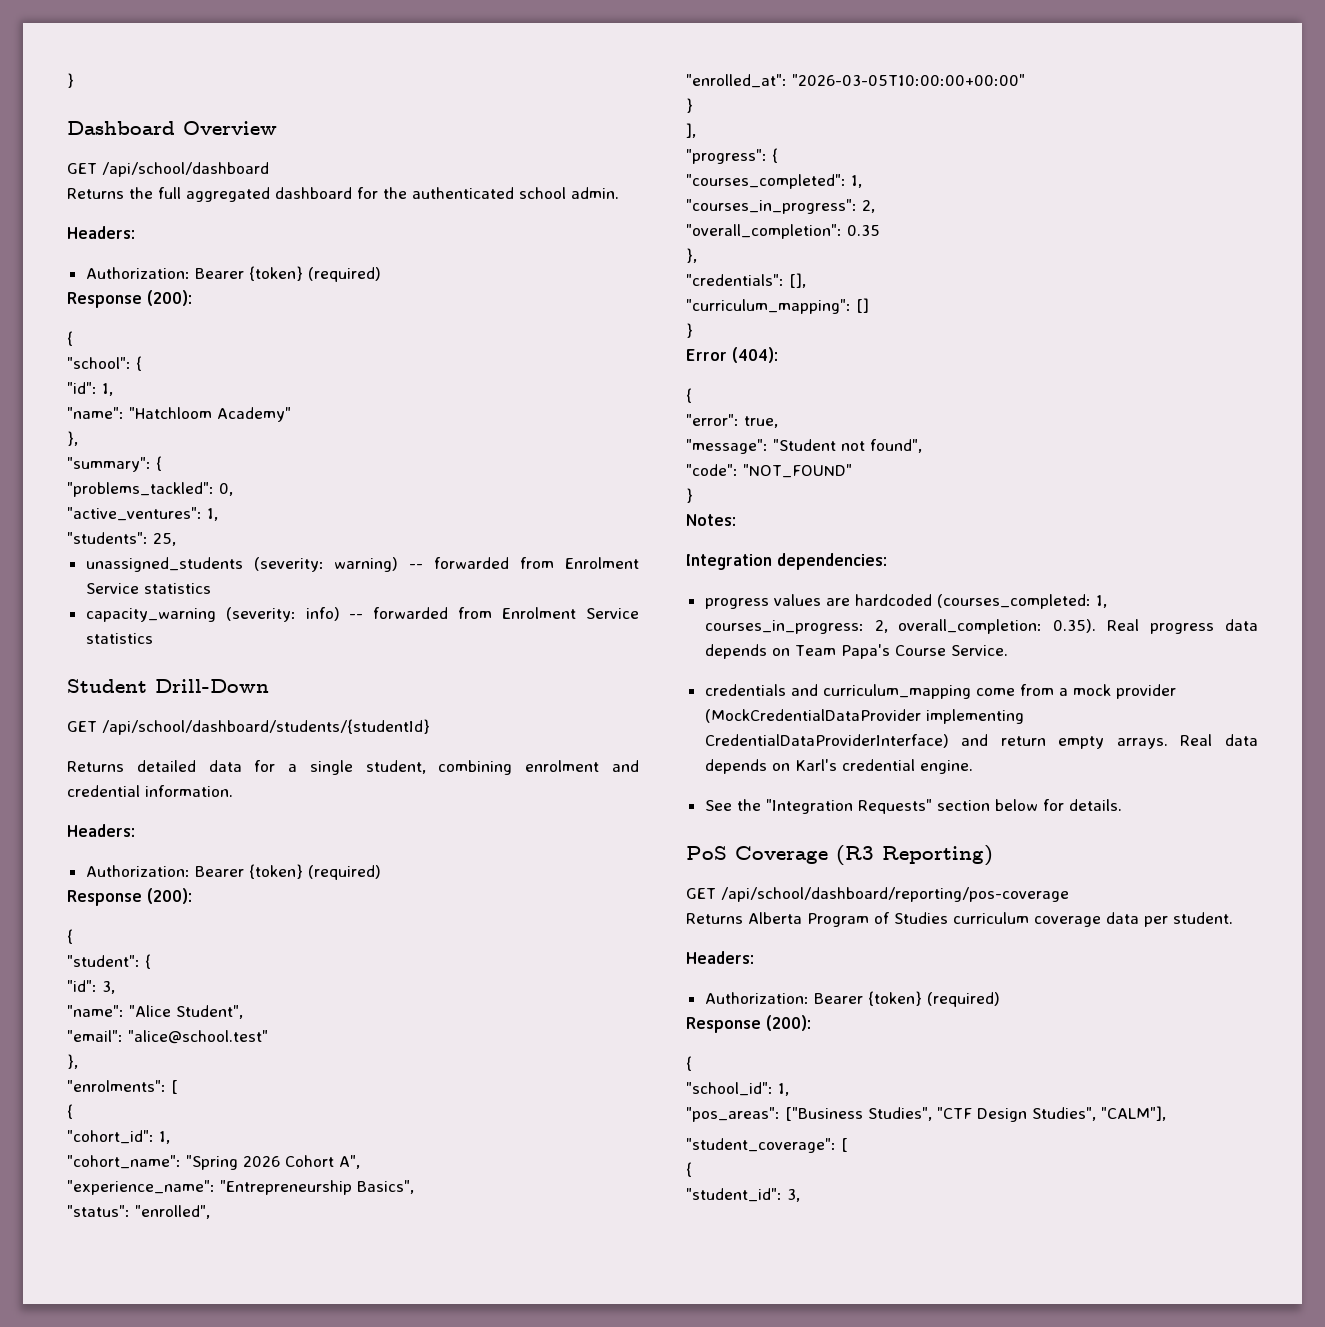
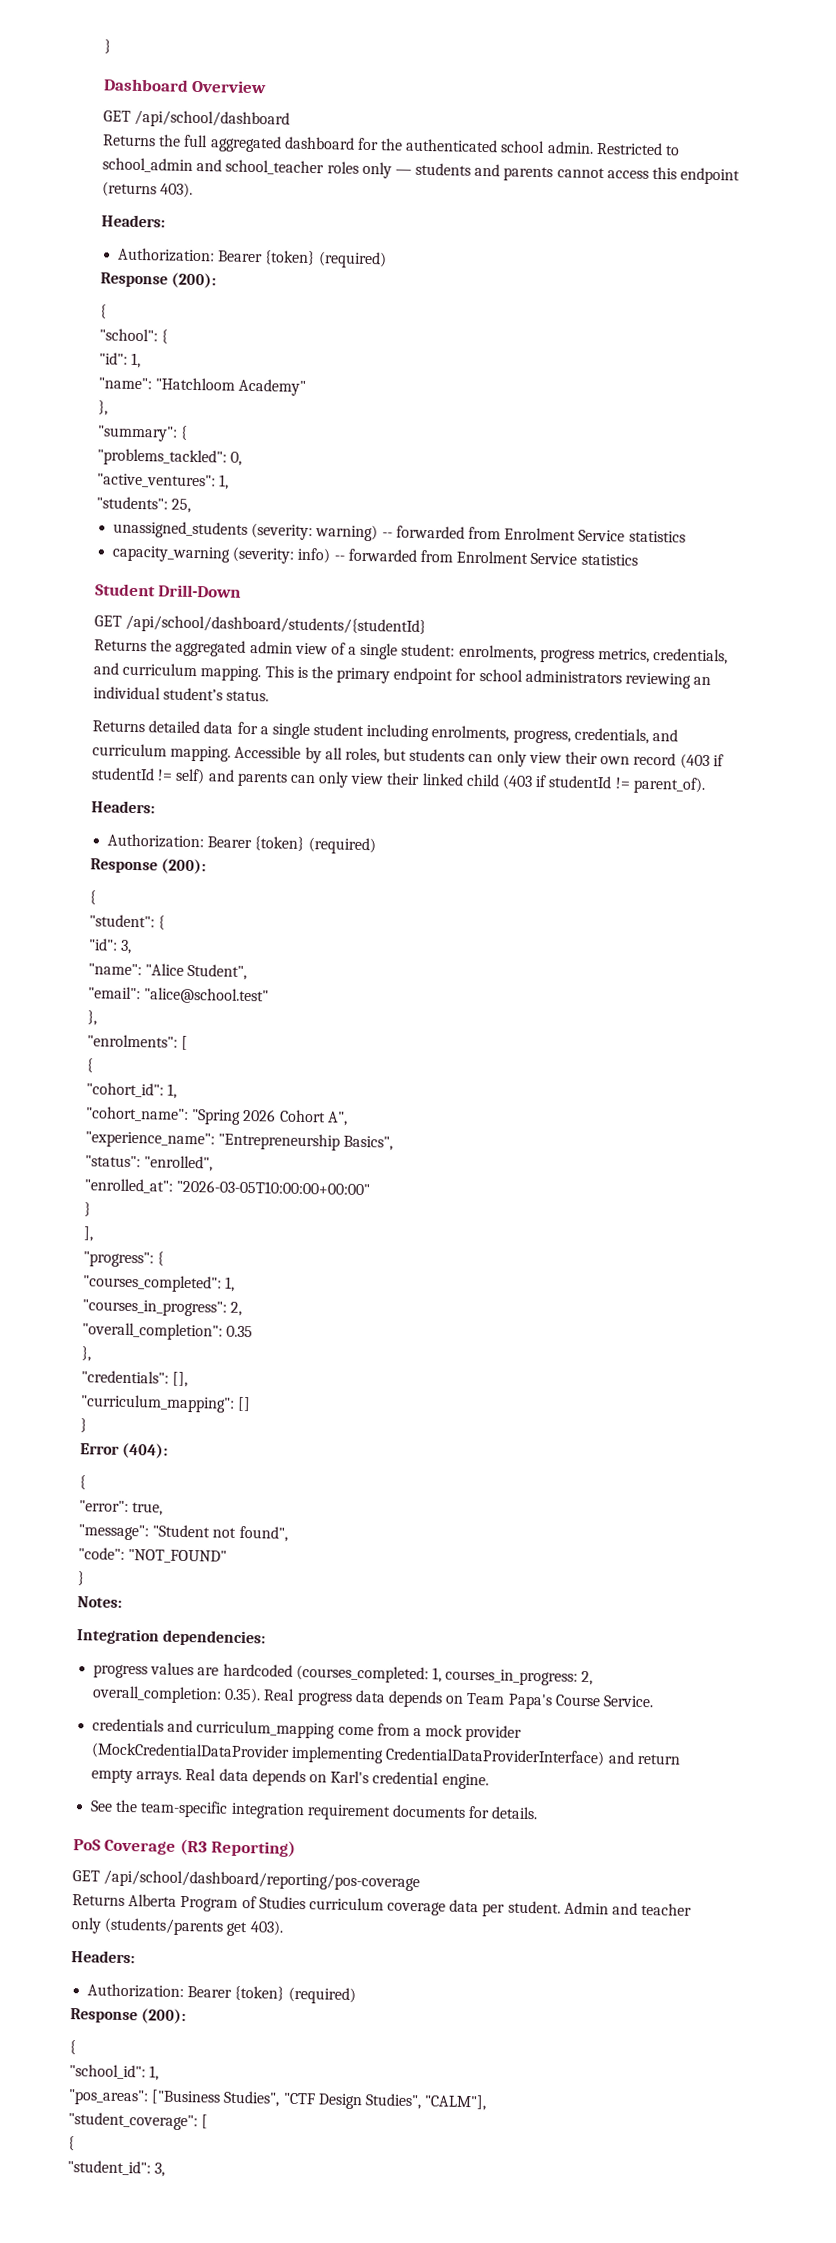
(619, 193) none -> [595,141,681,156] [102,157,741,185] [102,181,194,198] Restricted to school_admin and school_teacher roles only — students and parents cannot access this endpoint (returns 403).
(430, 727) none -> [94,639,729,665] [93,662,712,689] [93,686,270,702] // Returns the aggregated admin view of a single student: enrolments, progress metrics, credentials, and curriculum mapping. This is the primary endpoint for school administrators reviewing an individual student’s status.
[365,760,639,775] [67,785,233,797] student, combining enrolment and credential information. -> [313,723,679,744] [92,743,724,770] [91,767,706,794] student including enrolments, progress, credentials, and curriculum mapping. Accessible by all roles, but students can only view their own record (403 if studentId != self) and parents can only view their linked child (403 if studentId != parent_of).
[765,799,1038,814] "Integration Requests" section below -> [140,1800,466,1821] team-specific integration requirement documents
(1233, 918) none -> [563,1901,693,1916] [71,1917,284,1937] Admin and teacher only (students/parents get 403).

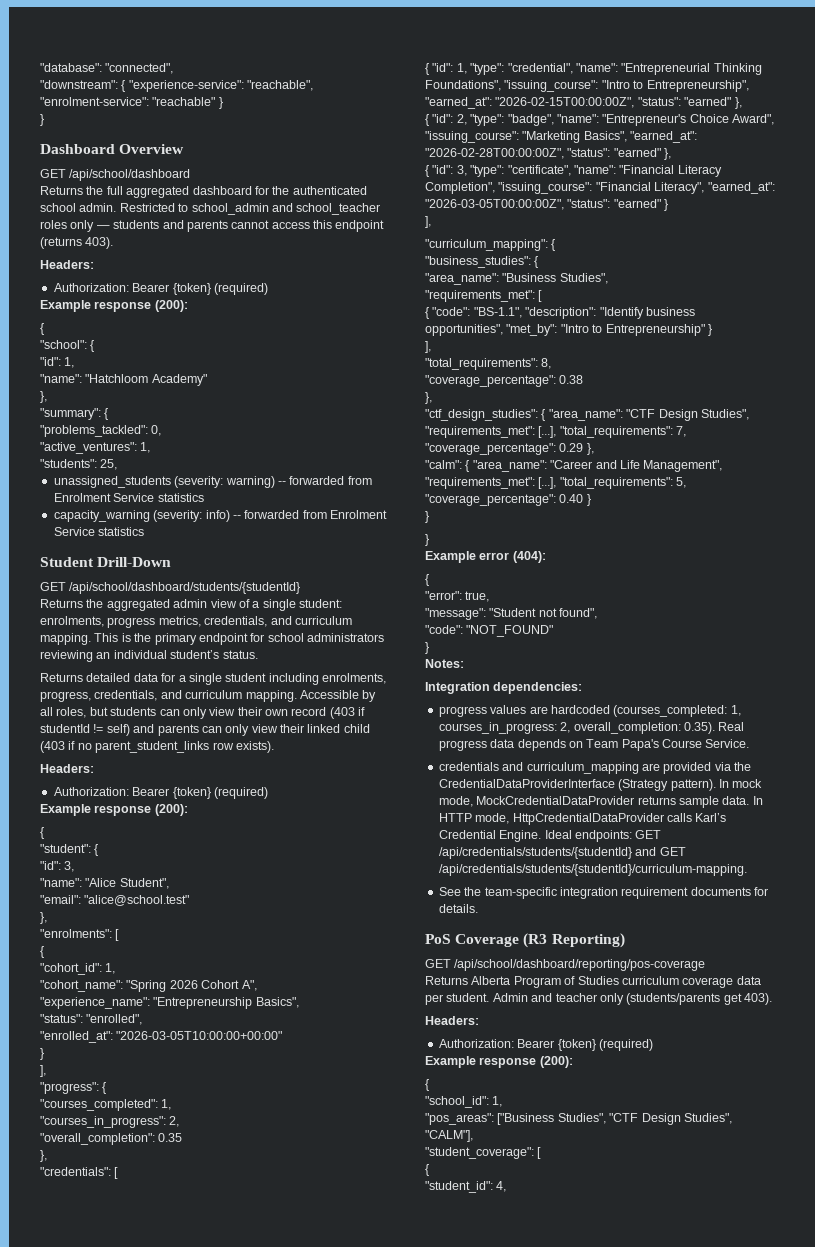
(104, 46) none -> [40,63,174,74] [40,80,314,92] [40,97,223,109] "database": "connected", // "downstream": { "experience-service": "reachable", "enrolment-service": "reachable" } //
[100,272,168,288] Response -> [40,300,152,312] Example response
[548,775,706,794] [91,800,155,814] [107,833,376,855] [90,858,158,874] studentId != parent_of). // Headers: // Authorization: Bearer {token} (required) // Response -> [77,741,274,753] [40,764,94,773] [53,787,268,799] [40,804,152,816] no parent_student_links row exists). // Headers: // Authorization: Bearer {token} (required) // Example response
[172,1371,189,1388] [80,1394,252,1413] [80,1418,87,1433] [80,1443,120,1455] [], // "curriculum_mapping": [] // } // Error -> [114,1167,119,1179] [425,63,762,75] [425,80,749,92] [425,97,742,109] [425,114,774,126] [425,131,698,143] [425,148,672,160] [425,165,722,177] [425,182,775,194] [425,199,669,211] [425,216,431,228] [425,239,556,251] [425,256,539,268] [425,273,608,285] [425,290,543,302] [425,307,695,319] [425,324,712,336] [425,341,431,353] [425,358,552,370] [425,375,584,387] [425,392,432,404] [425,409,749,421] [425,426,687,438] [425,443,594,455] [425,460,723,472] [425,477,687,489] [425,494,591,506] [425,511,429,523] [425,534,429,546] [425,551,510,563] [ // { "id": 1, "type": "credential", "name": "Entrepreneurial Thinking Foundations", "issuing_course": "Intro to Entrepreneurship", "earned_at": "2026-02-15T00:00:00Z", "status": "earned" }, // { "id": 2, "type": "badge", "name": "Entrepreneur's Choice Award", "issuing_course": "Marketing Basics", "earned_at": "2026-02-28T00:00:00Z", "status": "earned" }, // { "id": 3, "type": "certificate", "name": "Financial Literacy Completion", "issuing_course": "Financial Literacy", "earned_at": "2026-03-05T00:00:00Z", "status": "earned" } // ], // "curriculum_mapping": { // "business_studies": { // "area_name": "Business Studies", // "requirements_met": [ // { "code": "BS-1.1", "description": "Identify business opportunities", "met_by": "Intro to Entrepreneurship" } // ], // "total_requirements": 8, // "coverage_percentage": 0.38 // }, // "ctf_design_studies": { "area_name": "CTF Design Studies", "requirements_met": [...], "total_requirements": 7, "coverage_percentage": 0.29 }, // "calm": { "area_name": "Career and Life Management", "requirements_met": [...], "total_requirements": 5, "coverage_percentage": 0.40 } // } // } // Example error
[337,1723,523,1742] [91,1742,680,1767] [91,1768,489,1790] come from a mock provider (MockCredentialDataProvider implementing CredentialDataProviderInterface) and return empty arrays. Real data depends on Karl's credential engine. -> [641,762,751,774] [438,779,763,791] [438,796,763,808] [438,813,727,825] [438,830,662,842] [438,847,686,859] [438,864,747,876] are provided via the CredentialDataProviderInterface (Strategy pattern). In mock mode, MockCredentialDataProvider returns sample data. In HTTP mode, HttpCredentialDataProvider calls Karl’s Credential Engine. Ideal endpoints: GET /api/credentials/students/{studentId} and GET /api/credentials/students/{studentId}/curriculum-mapping.
[70,2008,138,2024] Response -> [425,1056,537,1068] Example response
[154,2162,166,2177] 3, -> [496,1181,507,1192] 4,

